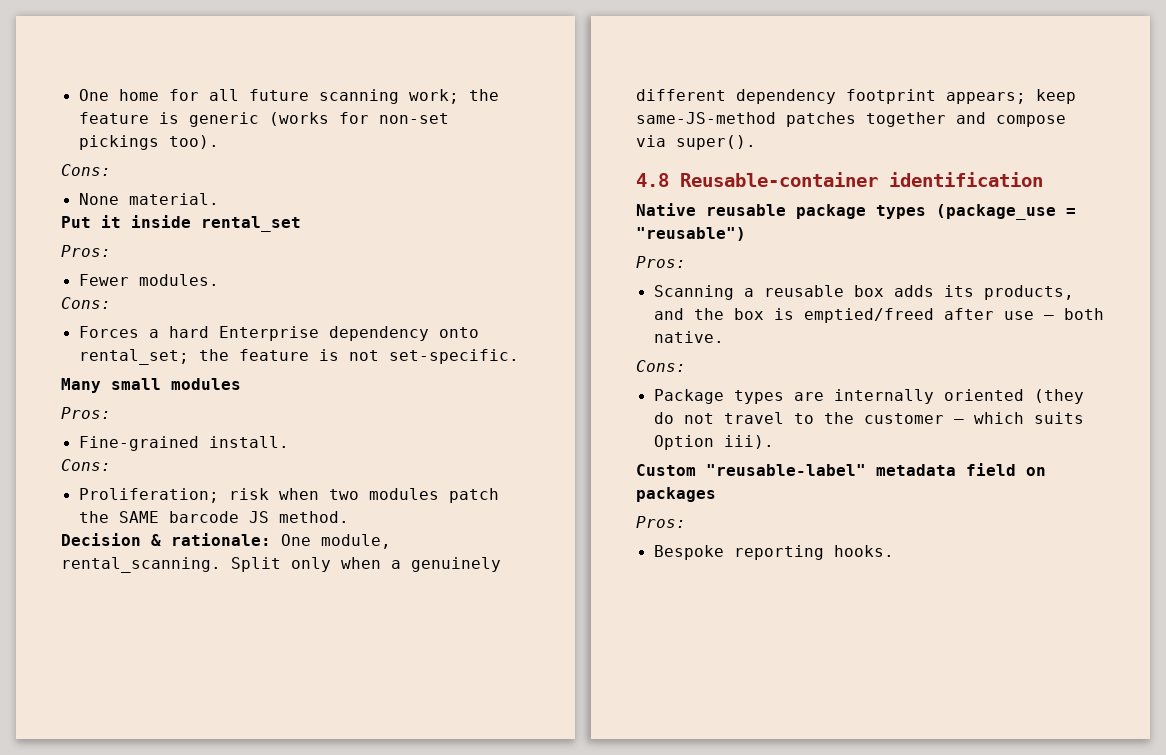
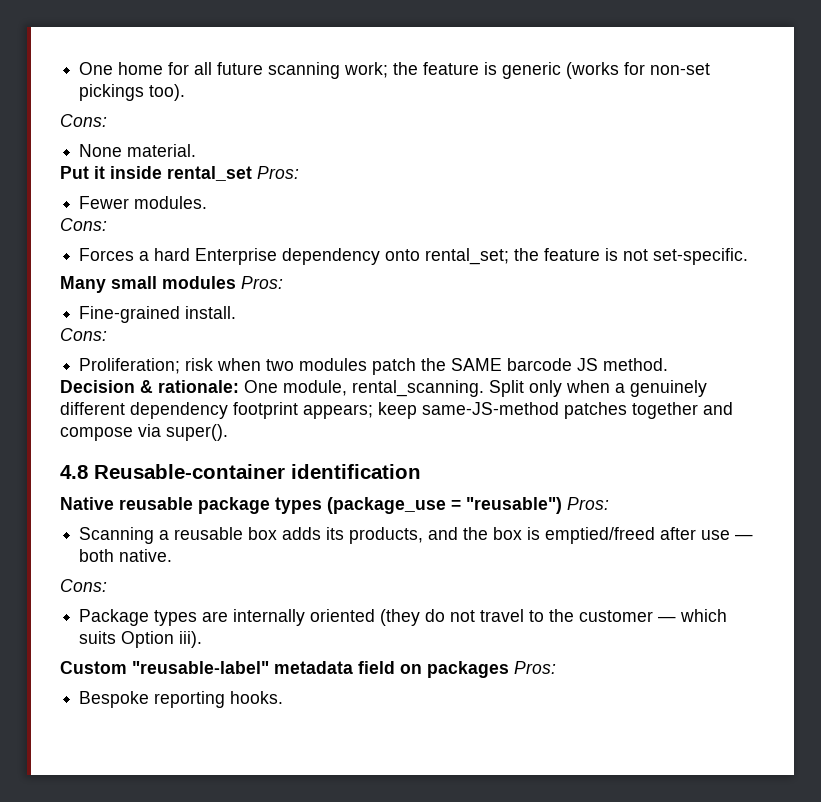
(301, 224) // -> (252, 173) none
(241, 384) // -> (236, 282) none
(746, 234) // -> (562, 505) none
(716, 494) // -> (509, 669) none

